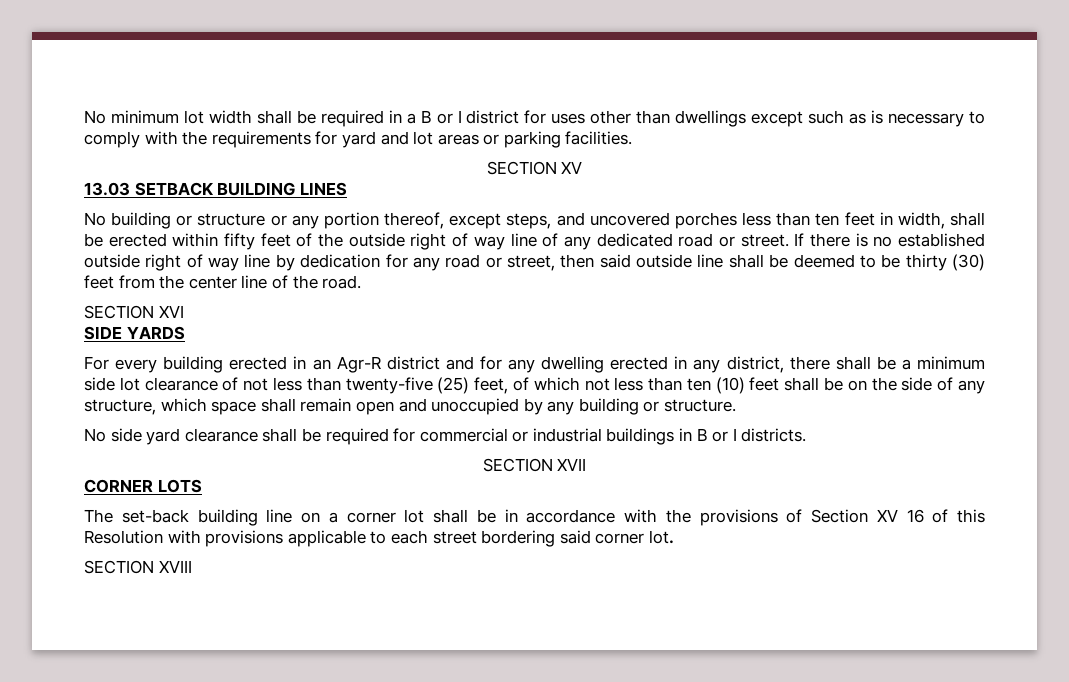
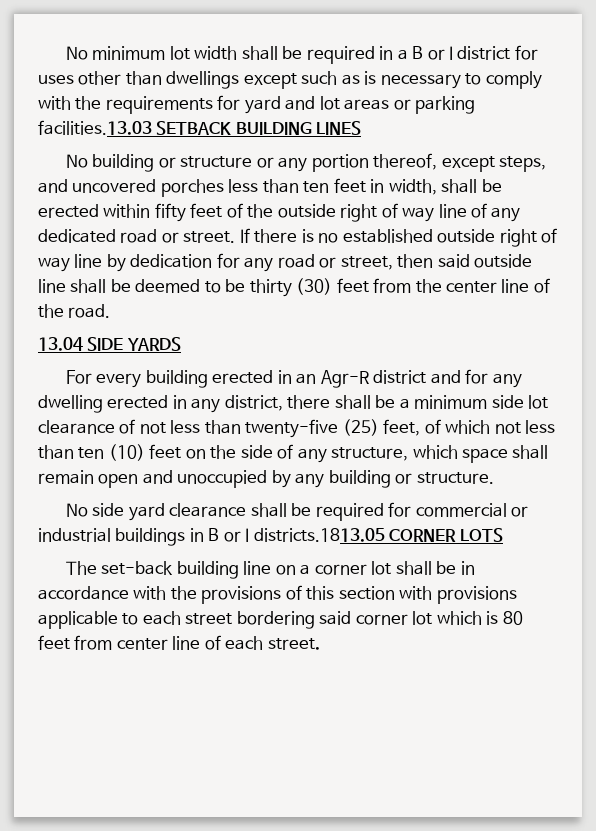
[565,131,633,145] [486,161,583,175] [84,182,130,196] facilities. // SECTION XV // 13.03 -> [38,120,152,135] facilities.13.03
[84,305,184,319] SECTION XVI // -> [38,337,83,351] 13.04
[784,377,844,391] shall be -> (182, 451) none
[741,428,807,442] [482,458,587,472] districts. // SECTION XVII // -> [253,528,385,542] districts.1813.05
[811,509,985,523] [84,530,163,544] Section XV 16 of this Resolution -> [306,586,395,600] this section
[648,530,674,544] [84,560,192,574] lot. // SECTION XVIII -> [412,611,523,625] [38,635,320,650] lot which is 80 feet from center line of each street.

